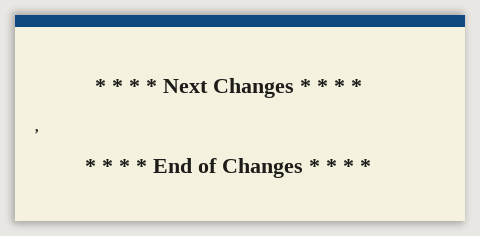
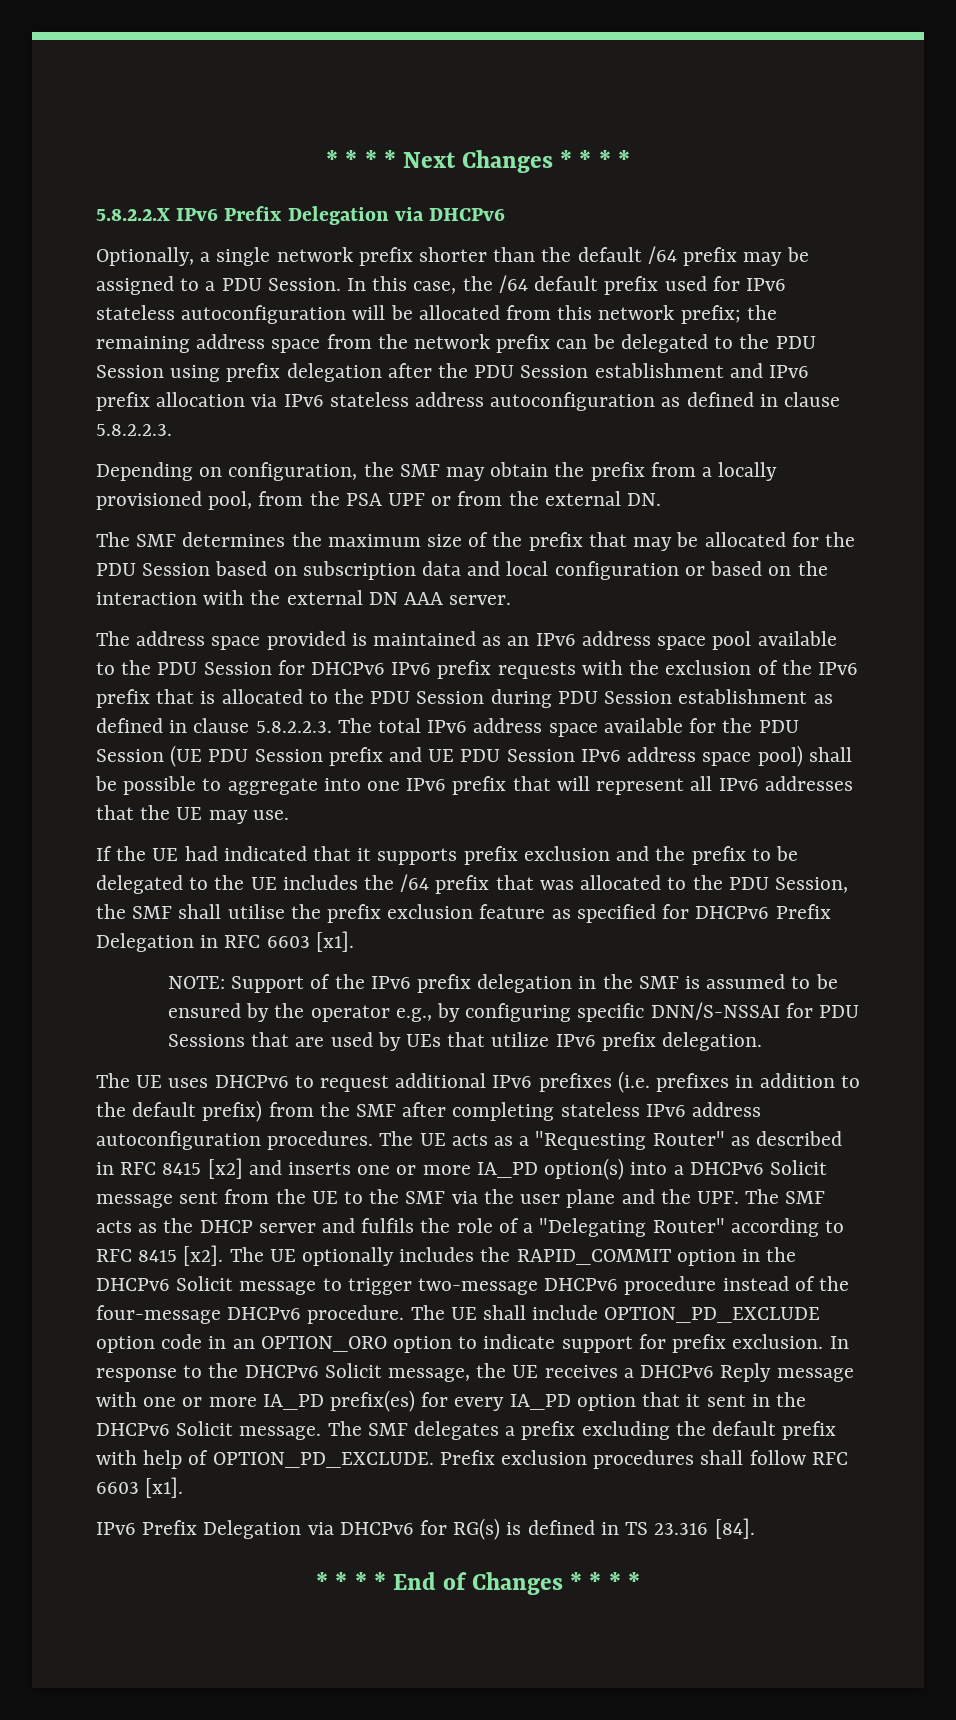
[35,129,39,134] , -> [96,206,506,225] [96,246,809,266] [96,275,786,295] [96,305,777,324] [96,334,816,353] [96,363,810,382] [96,392,841,411] [96,424,172,436] [96,462,778,481] [96,491,662,510] [96,532,855,551] [96,561,828,580] [96,590,512,605] [96,631,837,650] [96,660,858,679] [96,689,833,708] [96,718,799,737] [96,745,852,767] [95,776,853,795] [96,805,289,824] [96,846,798,865] [96,874,848,894] [96,904,831,923] [96,931,354,952] [167,974,838,993] [167,1002,859,1022] [167,1032,762,1051] [96,1071,860,1093] [96,1100,762,1122] [96,1131,843,1150] [96,1158,827,1180] [96,1189,826,1208] [96,1218,844,1237] [96,1245,797,1266] [96,1276,850,1295] [96,1305,821,1324] [96,1334,849,1353] [96,1363,854,1382] [96,1390,806,1412] [96,1421,837,1440] [96,1450,848,1469] [96,1477,184,1498] [96,1518,755,1540] 5.8.2.2.X IPv6 Prefix Delegation via DHCPv6 // Optionally, a single network prefix shorter than the default /64 prefix may be assigned to a PDU Session. In this case, the /64 default prefix used for IPv6 stateless autoconfiguration will be allocated from this network prefix; the remaining address space from the network prefix can be delegated to the PDU Session using prefix delegation after the PDU Session establishment and IPv6 prefix allocation via IPv6 stateless address autoconfiguration as defined in clause 5.8.2.2.3. // Depending on configuration, the SMF may obtain the prefix from a locally provisioned pool, from the PSA UPF or from the external DN. // The SMF determines the maximum size of the prefix that may be allocated for the PDU Session based on subscription data and local configuration or based on the interaction with the external DN AAA server. // The address space provided is maintained as an IPv6 address space pool available to the PDU Session for DHCPv6 IPv6 prefix requests with the exclusion of the IPv6 prefix that is allocated to the PDU Session during PDU Session establishment as defined in clause 5.8.2.2.3. The total IPv6 address space available for the PDU Session (UE PDU Session prefix and UE PDU Session IPv6 address space pool) shall be possible to aggregate into one IPv6 prefix that will represent all IPv6 addresses that the UE may use. // If the UE had indicated that it supports prefix exclusion and the prefix to be delegated to the UE includes the /64 prefix that was allocated to the PDU Session, the SMF shall utilise the prefix exclusion feature as specified for DHCPv6 Prefix Delegation in RFC 6603 [x1]. // NOTE: Support of the IPv6 prefix delegation in the SMF is assumed to be ensured by the operator e.g., by configuring specific DNN/S-NSSAI for PDU Sessions that are used by UEs that utilize IPv6 prefix delegation. // The UE uses DHCPv6 to request additional IPv6 prefixes (i.e. prefixes in addition to the default prefix) from the SMF after completing stateless IPv6 address autoconfiguration procedures. The UE acts as a "Requesting Router" as described in RFC 8415 [x2] and inserts one or more IA_PD option(s) into a DHCPv6 Solicit message sent from the UE to the SMF via the user plane and the UPF. The SMF acts as the DHCP server and fulfils the role of a "Delegating Router" according to RFC 8415 [x2]. The UE optionally includes the RAPID_COMMIT option in the DHCPv6 Solicit message to trigger two-message DHCPv6 procedure instead of the four-message DHCPv6 procedure. The UE shall include OPTION_PD_EXCLUDE option code in an OPTION_ORO option to indicate support for prefix exclusion. In response to the DHCPv6 Solicit message, the UE receives a DHCPv6 Reply message with one or more IA_PD prefix(es) for every IA_PD option that it sent in the DHCPv6 Solicit message. The SMF delegates a prefix excluding the default prefix with help of OPTION_PD_EXCLUDE. Prefix exclusion procedures shall follow RFC 6603 [x1]. // IPv6 Prefix Delegation via DHCPv6 for RG(s) is defined in TS 23.316 [84].

